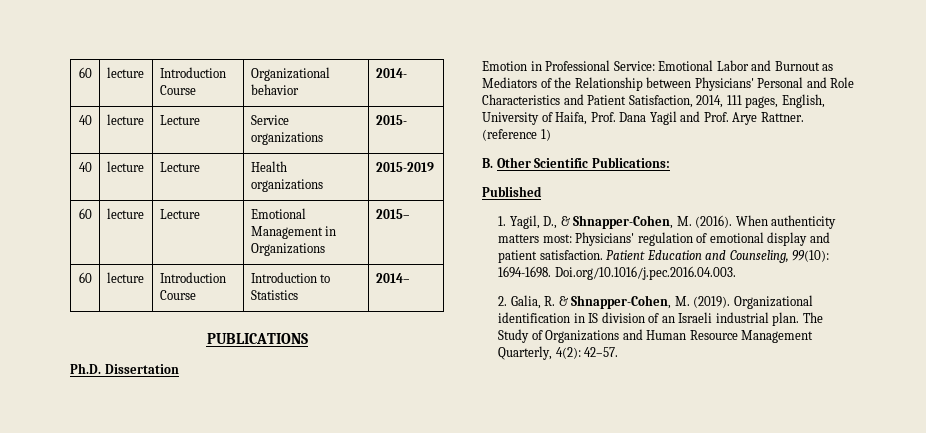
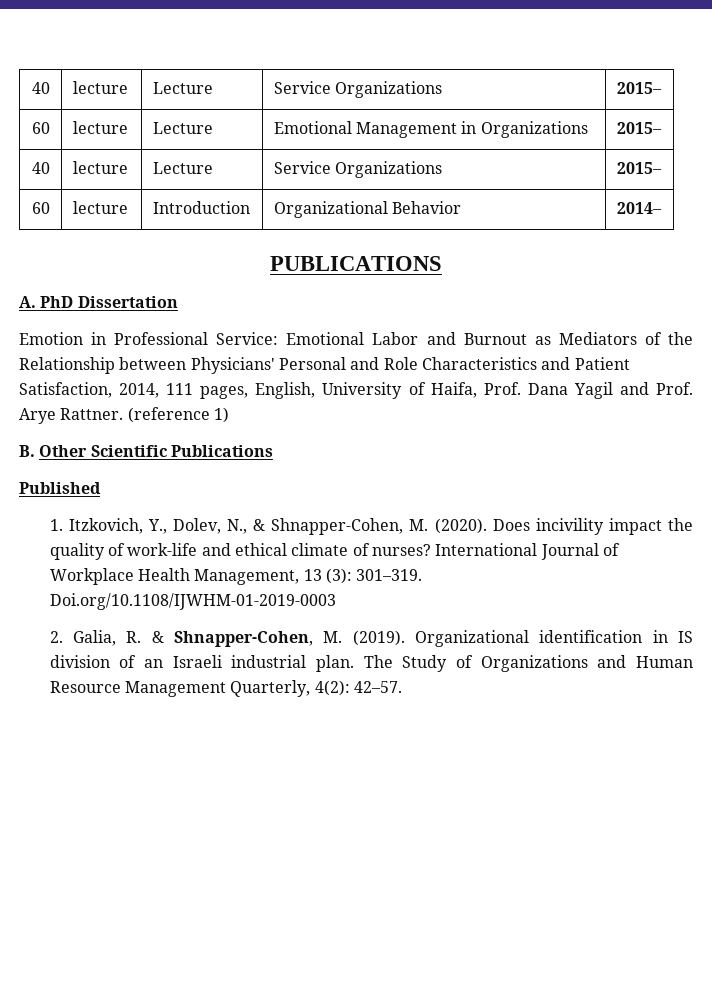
[78,67,92,78] [106,67,144,78] [159,67,226,78] [159,85,196,95] [250,67,330,81] [250,84,299,95] [375,68,407,78] [78,115,92,125] [106,114,144,125] [159,115,200,125] [250,115,289,125] [250,132,323,145] [375,115,407,125] [78,162,92,172] [106,161,144,172] [159,162,200,172] [250,161,287,172] [250,179,323,192] [375,162,434,172] 60 | lecture | Introduction Course | Organizational behavior | 2014- // 40 | lecture | Lecture | Service organizations | 2015- // 40 | lecture | Lecture | Health organizations | 2015-2019 -> [31,82,50,94] [72,81,128,94] [152,82,213,94] [273,81,443,98] [616,82,662,94] 40 | lecture | Lecture | Service Organizations | 2015–
[78,272,92,283] [106,272,144,283] [159,272,226,283] [159,290,196,300] [250,272,331,283] [250,290,298,300] // 60 | lecture | Introduction Course | Introduction to Statistics -> [31,162,50,174] [72,161,128,174] [152,162,213,174] [273,161,443,178] [616,162,662,174] [31,202,50,214] [72,201,128,214] [152,201,250,214] [273,201,462,218] // 40 | lecture | Lecture | Service Organizations | 2015– // 60 | lecture | Introduction | Organizational Behavior
[70,363,101,374] Ph.D. -> [19,296,74,308] A. PhD
[591,157,670,168] Publications: -> [170,445,273,457] Publications
[509,215,837,229] [498,232,830,246] [498,250,830,263] [498,266,736,280] Yagil, D., & Shnapper-Cohen, M. (2016). When authenticity matters most: Physicians' regulation of emotional display and patient satisfaction. Patient Education and Counseling, 99(10): 1694-1698. Doi.org/10.1016/j.pec.2016.04.003. -> [68,518,693,535] [49,543,620,560] [49,568,423,585] [49,593,336,610] Itzkovich, Y., Dolev, N., & Shnapper-Cohen, M. (2020). Does incivility impact the quality of work-life and ethical climate of nurses? International Journal of Workplace Health Management, 13 (3): 301–319. Doi.org/10.1108/IJWHM-01-2019-0003

